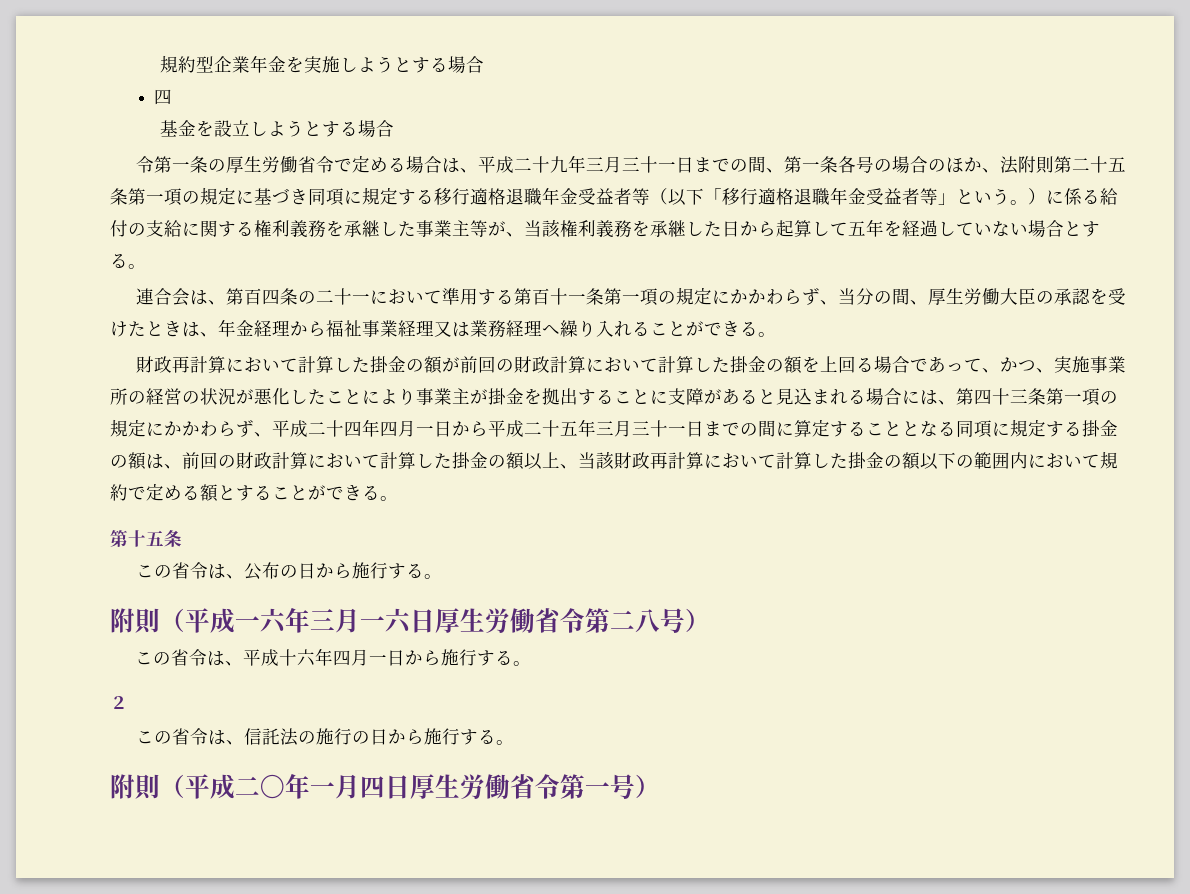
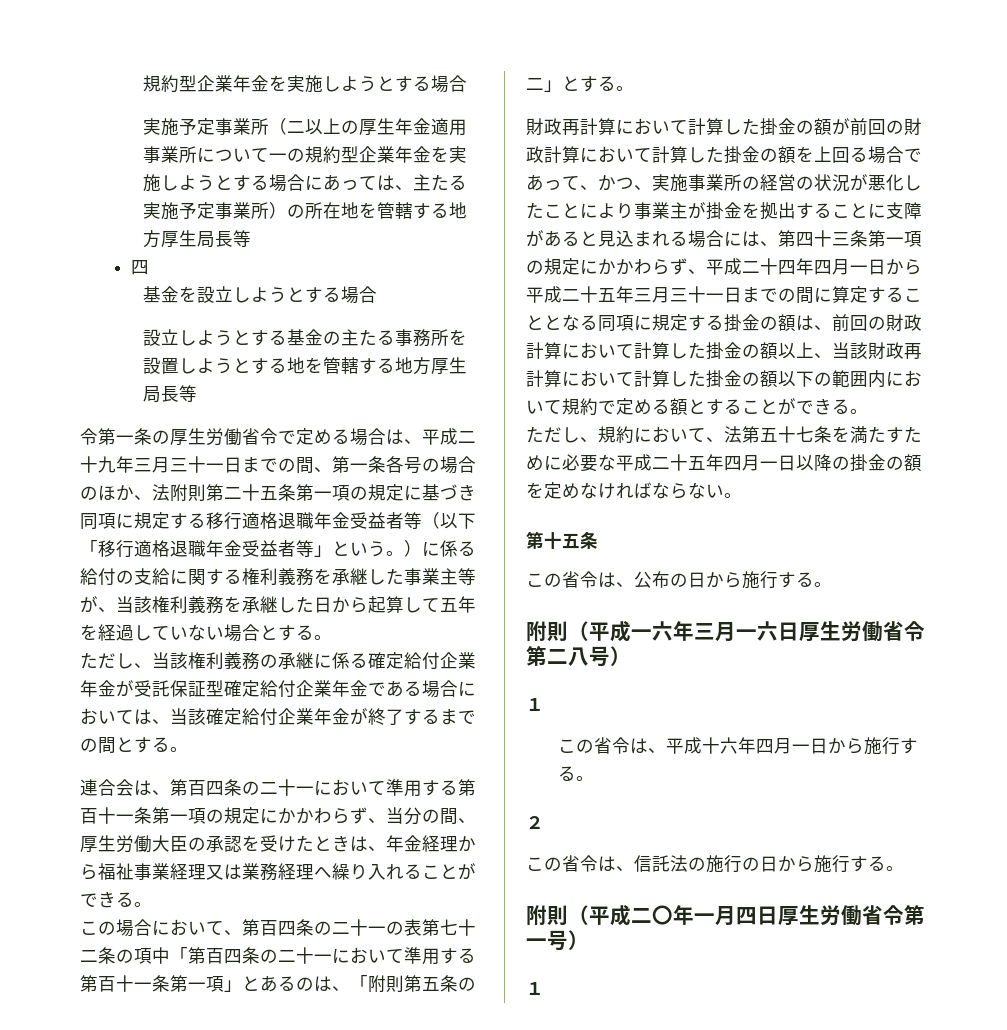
[160,55,485,73] 規約型企業年金を実施しようとする場合 -> [143,75,468,93] [143,118,468,136] [143,146,468,164] [143,174,468,192] [143,202,468,220] [143,230,252,248] 規約型企業年金を実施しようとする場合 // 実施予定事業所（二以上の厚生年金適用事業所について一の規約型企業年金を実施しようとする場合にあっては、主たる実施予定事業所）の所在地を管轄する地方厚生局長等
(395, 128) none -> [143,329,468,347] [143,357,468,375] [143,385,198,403] // 設立しようとする基金の主たる事務所を設置しようとする地を管轄する地方厚生局長等
(146, 266) none -> [80,652,476,670] [80,680,476,698] [80,708,476,726] [80,737,188,754] // ただし、当該権利義務の承継に係る確定給付企業年金が受託保証型確定給付企業年金である場合においては、当該確定給付企業年金が終了するまでの間とする。
(776, 334) none -> [80,919,476,937] [80,947,476,965] [80,975,476,993] [526,76,634,92] // この場合において、第百四条の二十一の表第七十二条の項中「第百四条の二十一において準用する第百十一条第一項」とあるのは、「附則第五条の二」とする。
(398, 498) none -> [526,426,922,444] [526,454,922,472] [526,482,742,499] // ただし、規約において、法第五十七条を満たすために必要な平成二十五年四月一日以降の掛金の額を定めなければならない。
(710, 620) none -> [526,698,544,711] // １
(660, 786) none -> [526,982,544,995] // １

